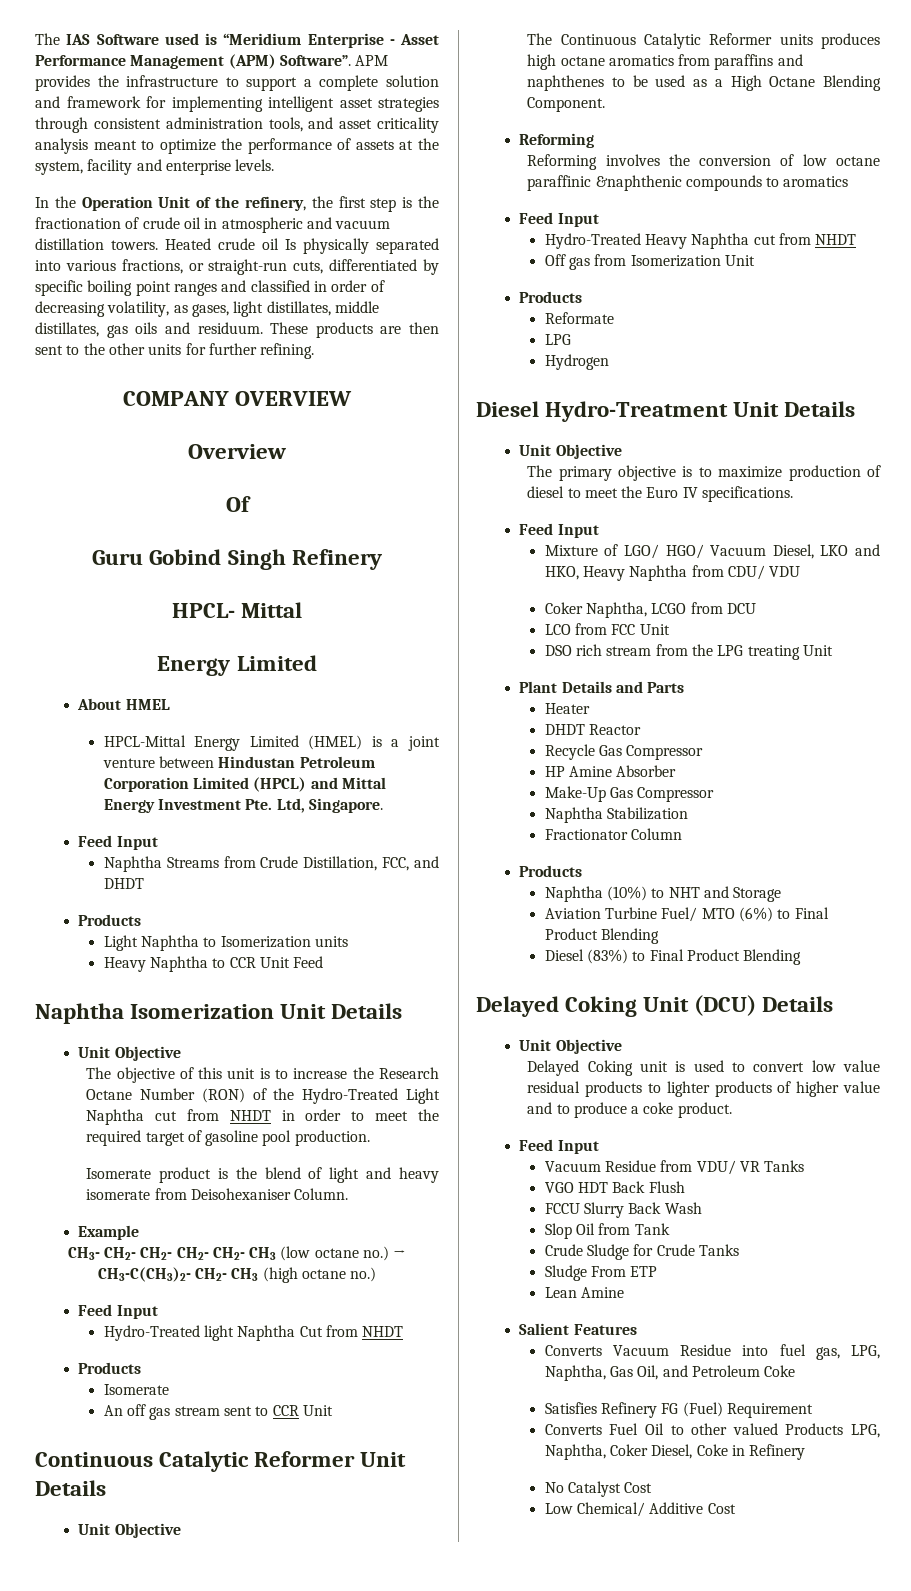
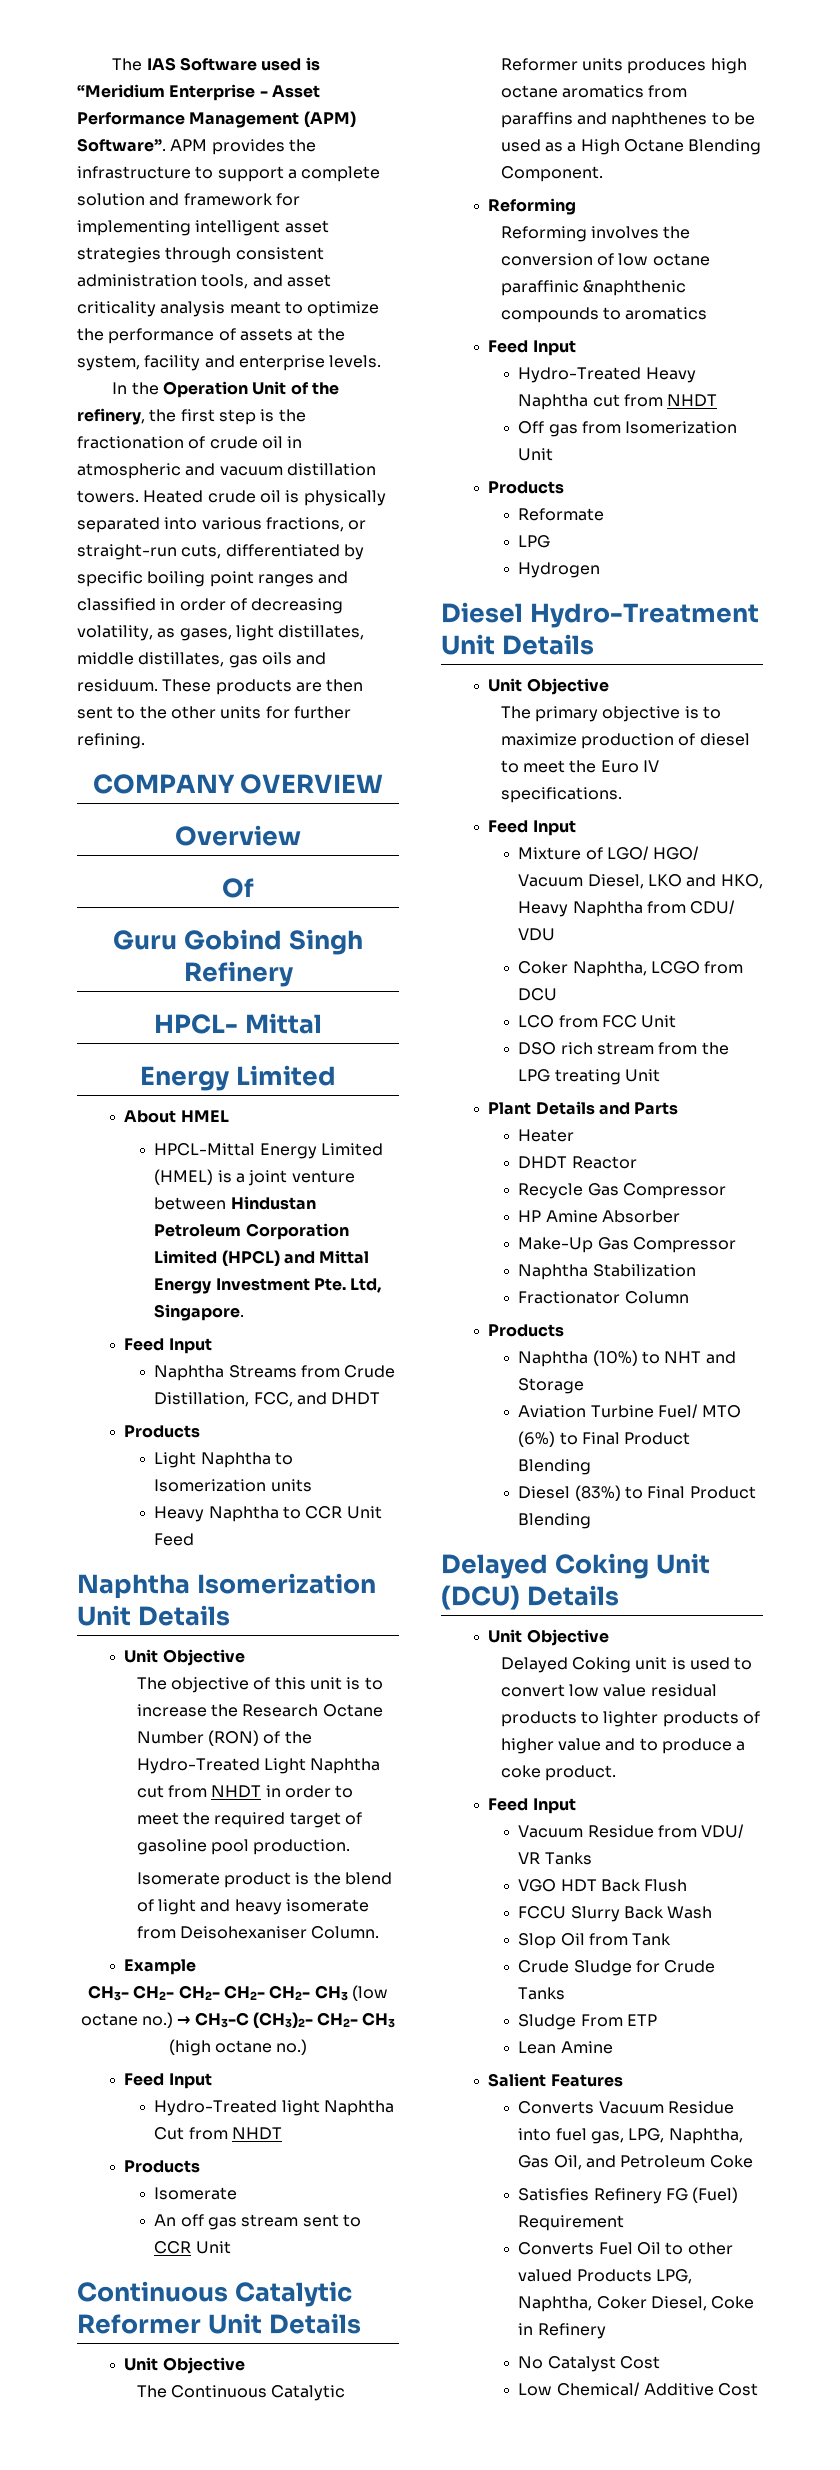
[285,239,296,250] Is -> [285,490,300,503] is
[97,1267,191,1282] CH3-C(CH3)2- -> [194,2012,313,2028] CH3-C (CH3)2-

